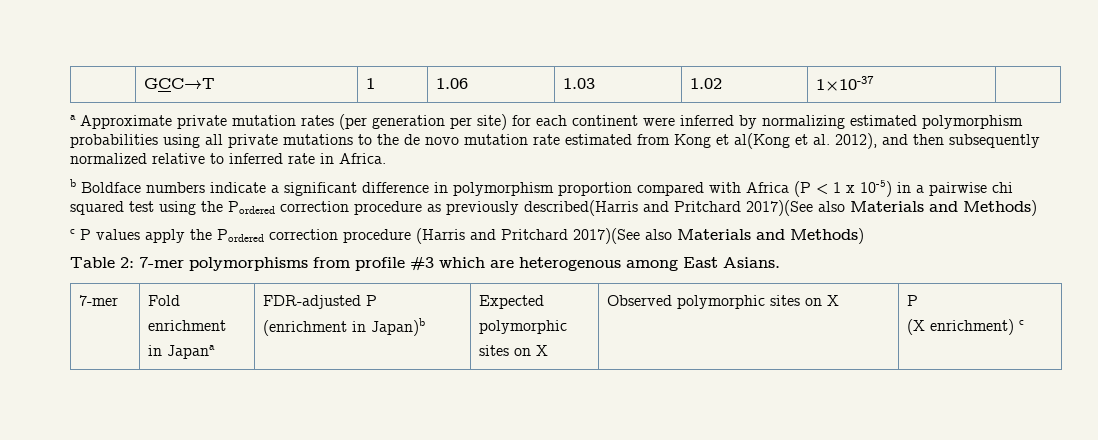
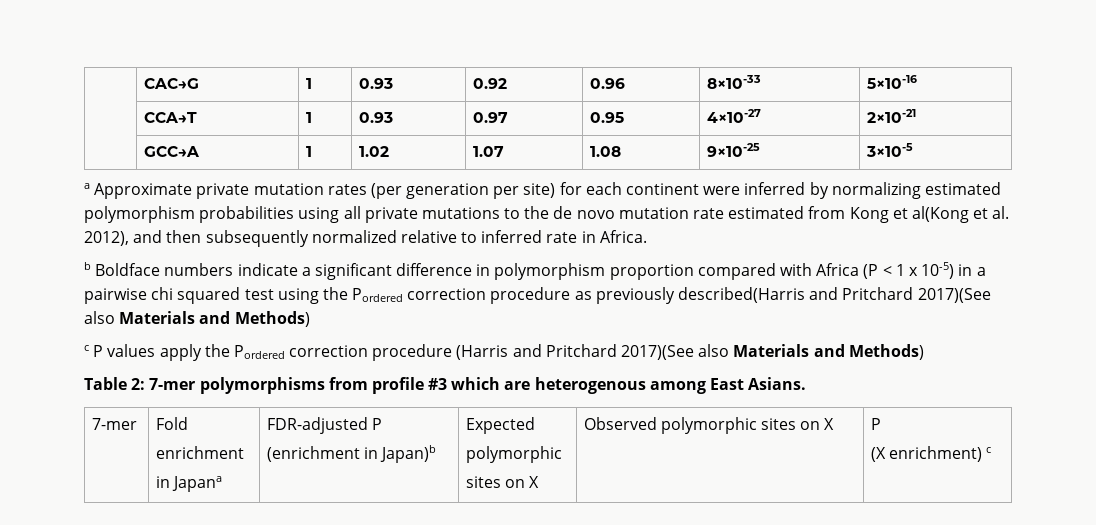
[144,78,216,89] [366,78,376,89] [436,78,469,89] [563,78,596,89] [690,78,723,89] [816,76,875,91] | GCC→T | 1 | 1.06 | 1.03 | 1.02 | 1×10-37 | -> [143,78,199,89] [305,78,312,89] [358,78,393,89] [472,78,507,89] [589,78,625,89] [706,75,761,89] [866,75,917,89] [143,112,197,123] [305,112,312,123] [358,112,393,123] [472,112,508,123] [589,112,624,123] [706,109,761,123] [866,109,916,123] [143,146,200,157] [305,146,312,157] [358,146,389,157] [472,146,504,157] [589,146,621,157] [706,143,760,157] [865,143,913,157] | CAC→G | 1 | 0.93 | 0.92 | 0.96 | 8×10-33 | 5×10-16 // | CCA→T | 1 | 0.93 | 0.97 | 0.95 | 4×10-27 | 2×10-21 // | GCC→A | 1 | 1.02 | 1.07 | 1.08 | 9×10-25 | 3×10-5

